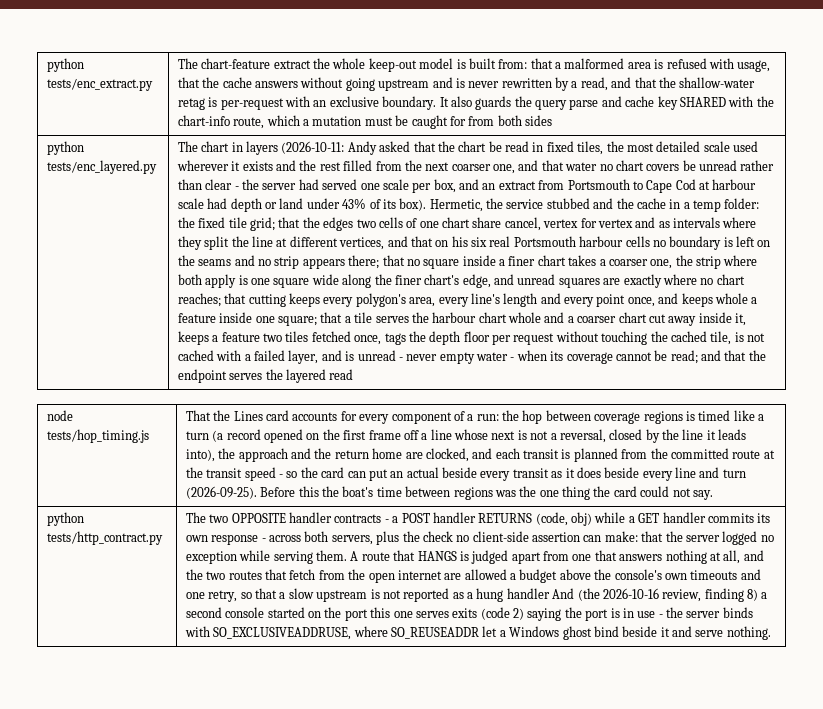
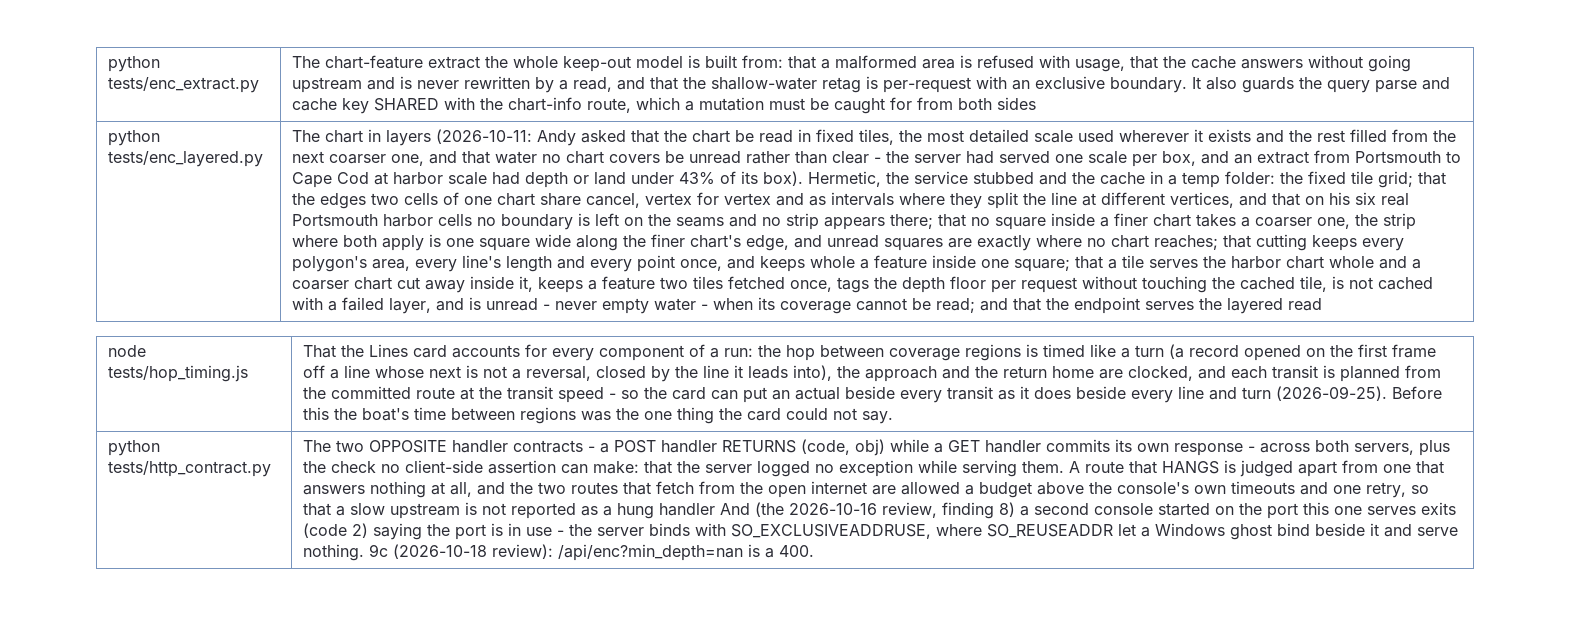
[712,179,757,190] harbour -> [393,172,444,185] harbor
[579,236,624,247] harbour -> [383,214,434,227] harbor
[432,312,477,323] harbour -> [1231,256,1282,269] harbor
(771, 633) none -> [369,544,815,561] 9c (2026-10-18 review): /api/enc?min_depth=nan is a 400.

